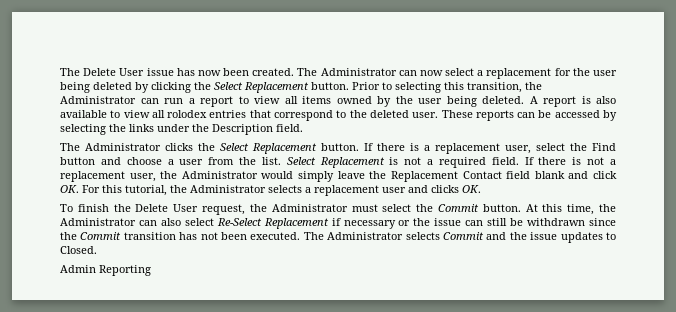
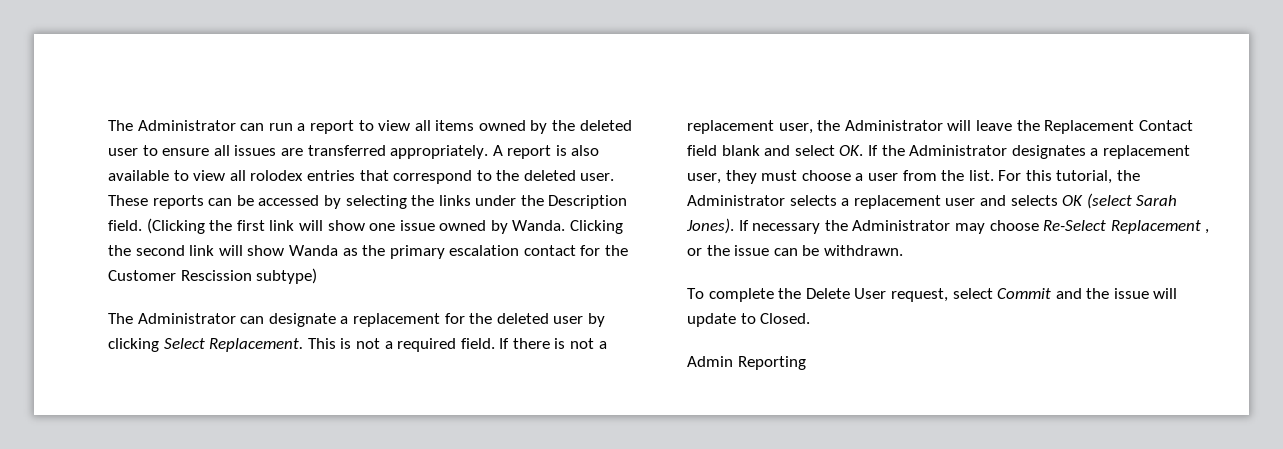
[60,68,617,79] [60,82,542,93] The Delete User issue has now been created. The Administrator can now select a replacement for the user being deleted by clicking the Select Replacement button. Prior to selecting this transition, the -> [108,120,133,131] The
[418,96,524,107] user being deleted. -> [579,120,632,131] [108,145,489,159] deleted user to ensure all issues are transferred appropriately.
[60,143,616,154] [60,157,385,168] // The Administrator clicks the Select Replacement button. If there is a replacement user, select the Find button and choose a user from the list. Select Replacement -> [146,218,624,234] [108,245,629,259] [108,268,318,284] [108,313,605,327] [108,338,336,352] (Clicking the first link will show one issue owned by Wanda. Clicking the second link will show Wanda as the primary escalation contact for the Customer Rescission subtype) // The Administrator can designate a replacement for the deleted user by clicking Select Replacement. This
[261,171,335,182] would simply -> [947,120,972,131] will
[593,171,618,179] [60,185,79,193] click OK. -> [794,145,1190,159] [687,170,994,184] select OK. If the Administrator designates a replacement user, they must choose a user from the list.
[431,185,481,193] clicks OK. -> [1010,193,1178,209] [686,218,1210,234] [687,245,903,256] selects OK (select Sarah Jones). If necessary the Administrator may choose Re-Select Replacement , or the issue can be withdrawn.
[77,204,109,212] finish -> [708,288,774,302] complete
[249,204,616,215] [60,218,616,229] [60,232,440,240] the Administrator must select the Commit button. At this time, the Administrator can also select Re-Select Replacement if necessary or the issue can still be withdrawn since the Commit transition has not been executed. The Administrator selects -> [952,288,993,299] select
[560,232,603,243] updates -> [1153,288,1178,299] [687,313,736,327] will update

